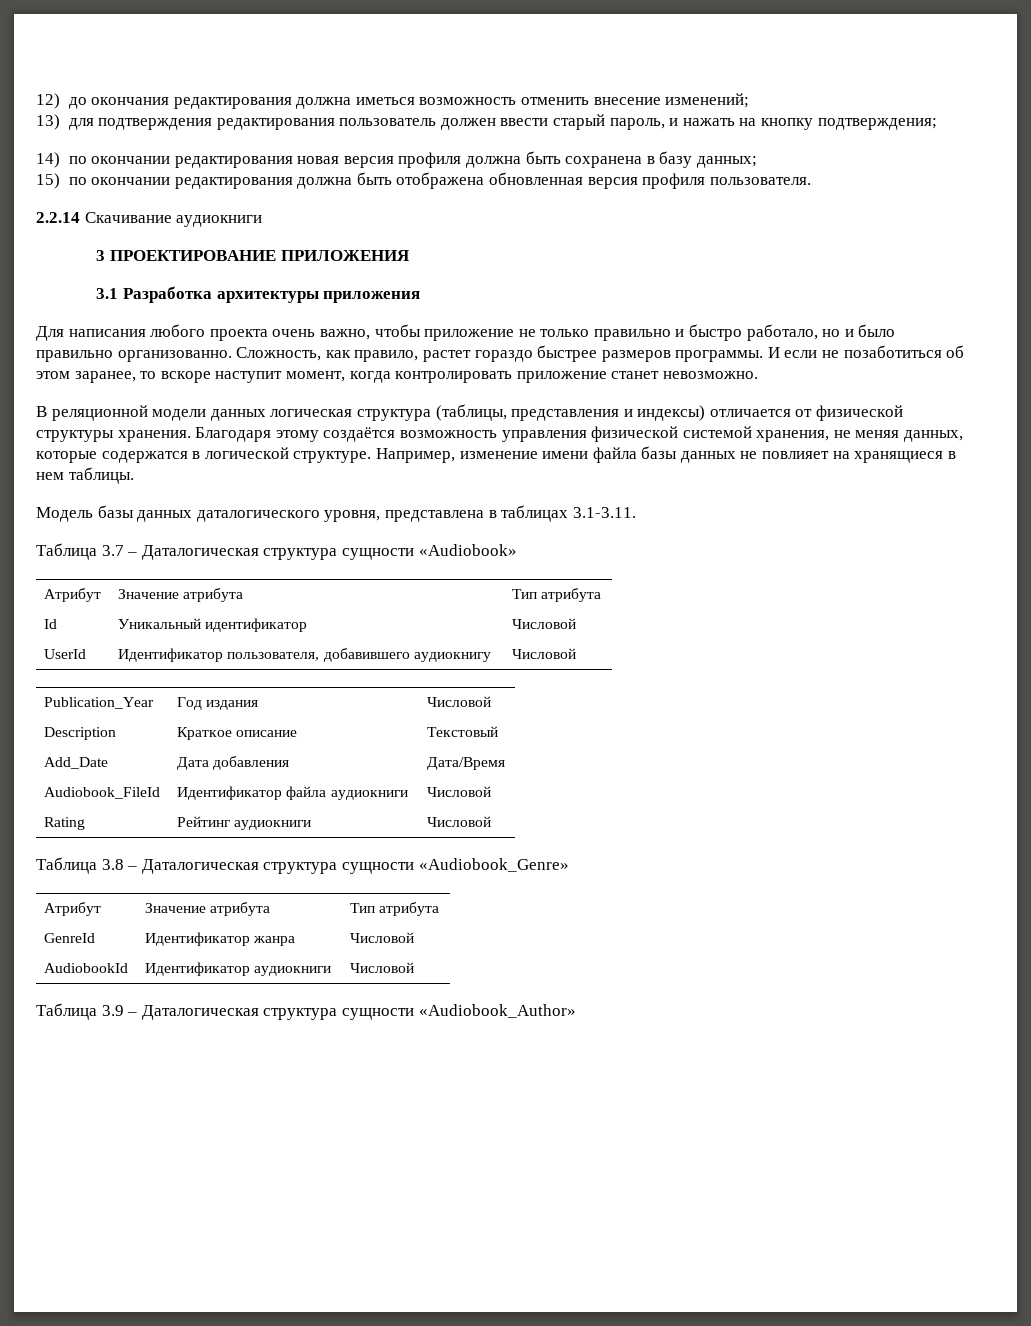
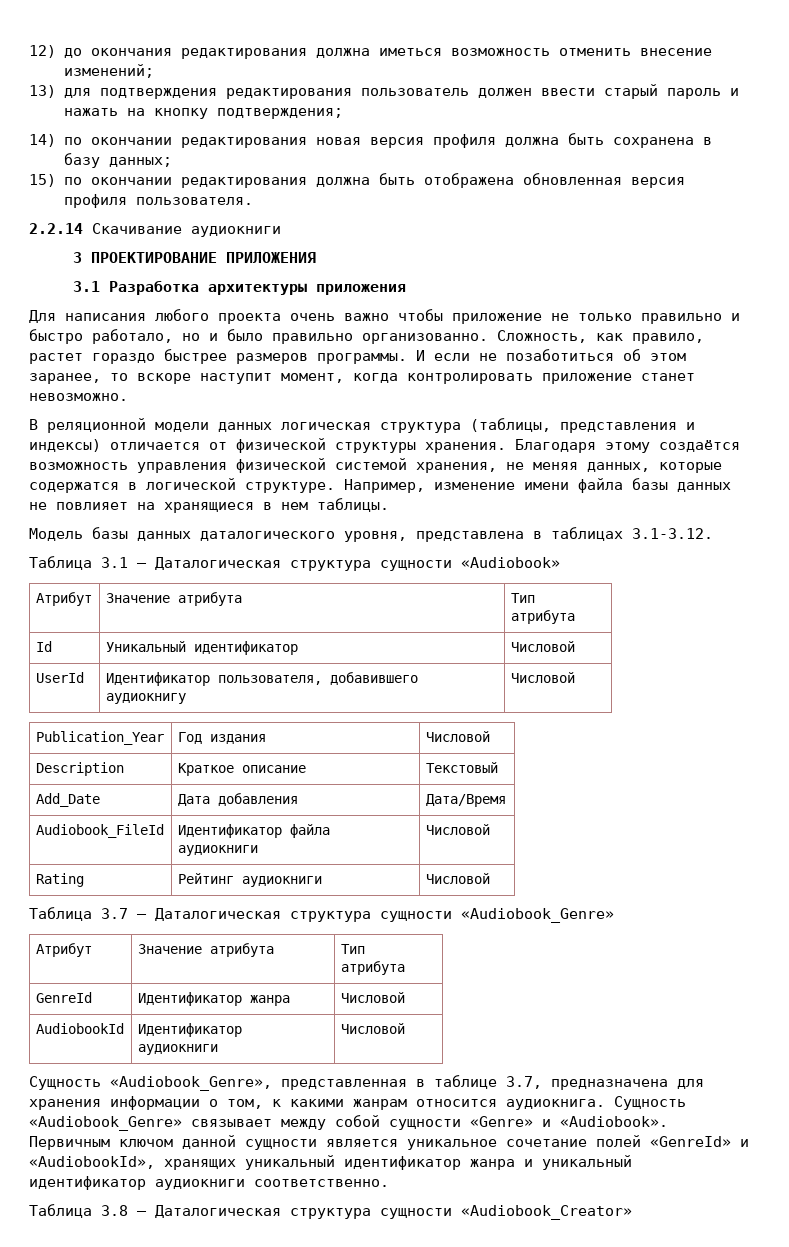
[609,118,665,130] пароль, -> [666,88,721,99] пароль
[319,329,370,340] важно, -> [344,313,389,321] важно
[572,507,636,518] [36,543,124,560] 3.1-3.11. // Таблица 3.7 -> [632,528,713,539] [29,556,128,570] 3.1-3.12. // Таблица 3.1
[101,859,124,870] 3.8 -> [101,908,128,919] 3.7
[36,1003,576,1020] // Таблица 3.9 – Даталогическая структура сущности «Audiobook_Author» -> [29,1075,704,1091] [29,1096,686,1110] [29,1115,668,1131] [29,1135,749,1150] [29,1155,632,1170] [29,1176,389,1190] [29,1204,632,1220] // Сущность «Audiobook_Genre», представленная в таблице 3.7, предназначена для хранения информации о том, к какими жанрам относится аудиокнига. Сущность «Audiobook_Genre» связывает между собой сущности «Genre» и «Audiobook». Первичным ключом данной сущности является уникальное сочетание полей «GenreId» и «AudiobookId», хранящих уникальный идентификатор жанра и уникальный идентификатор аудиокниги соответственно. // Таблица 3.8 – Даталогическая структура сущности «Audiobook_Creator»

